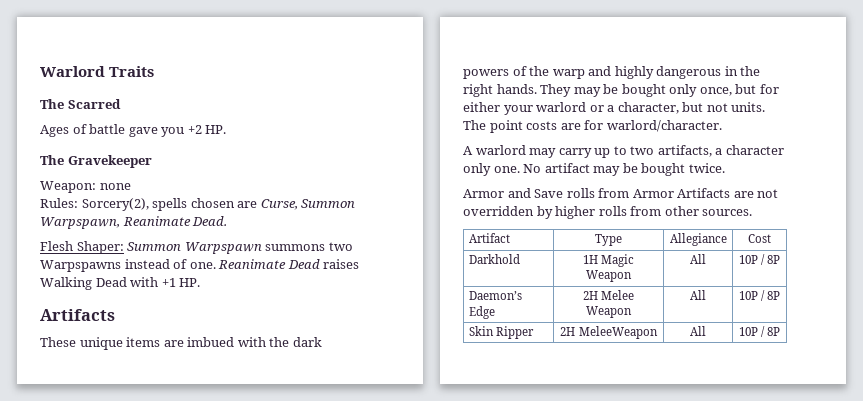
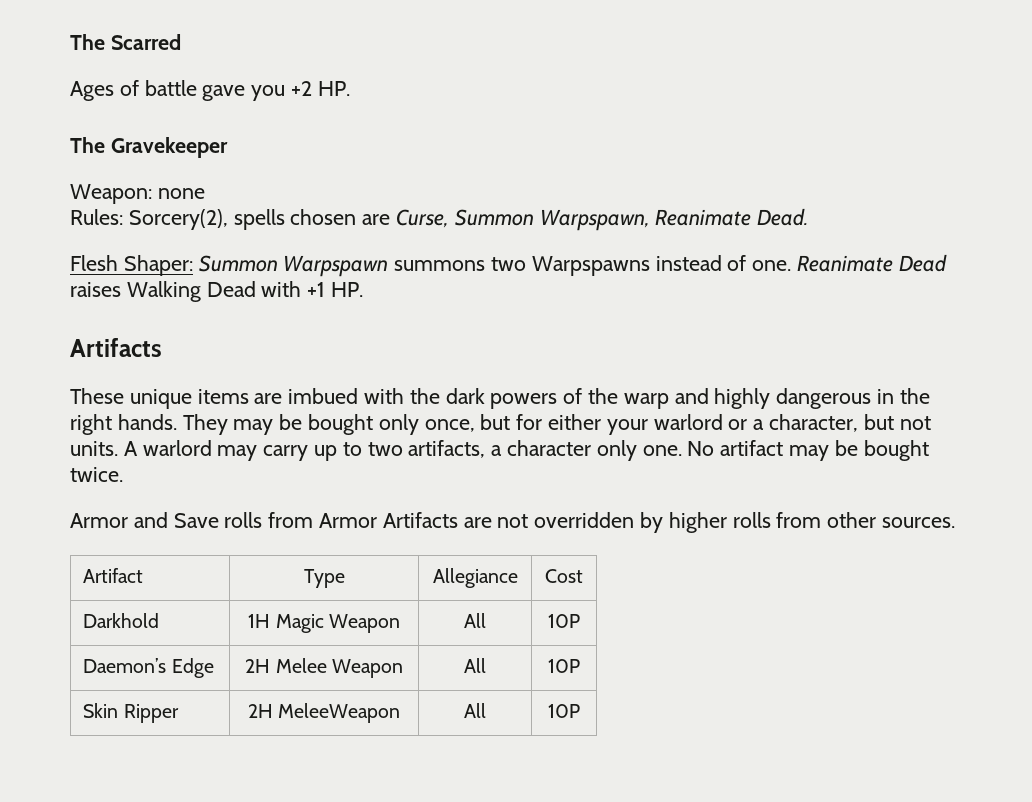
[40,66,155,77] Warlord Traits // -> (70, 42) none
[463,120,722,133] The point costs are for warlord/character. // -> (118, 448) none
[761,254,781,265] / 8P -> (580, 621) none
[761,290,781,301] / 8P -> (580, 666) none
[761,326,781,337] / 8P -> (580, 711) none

